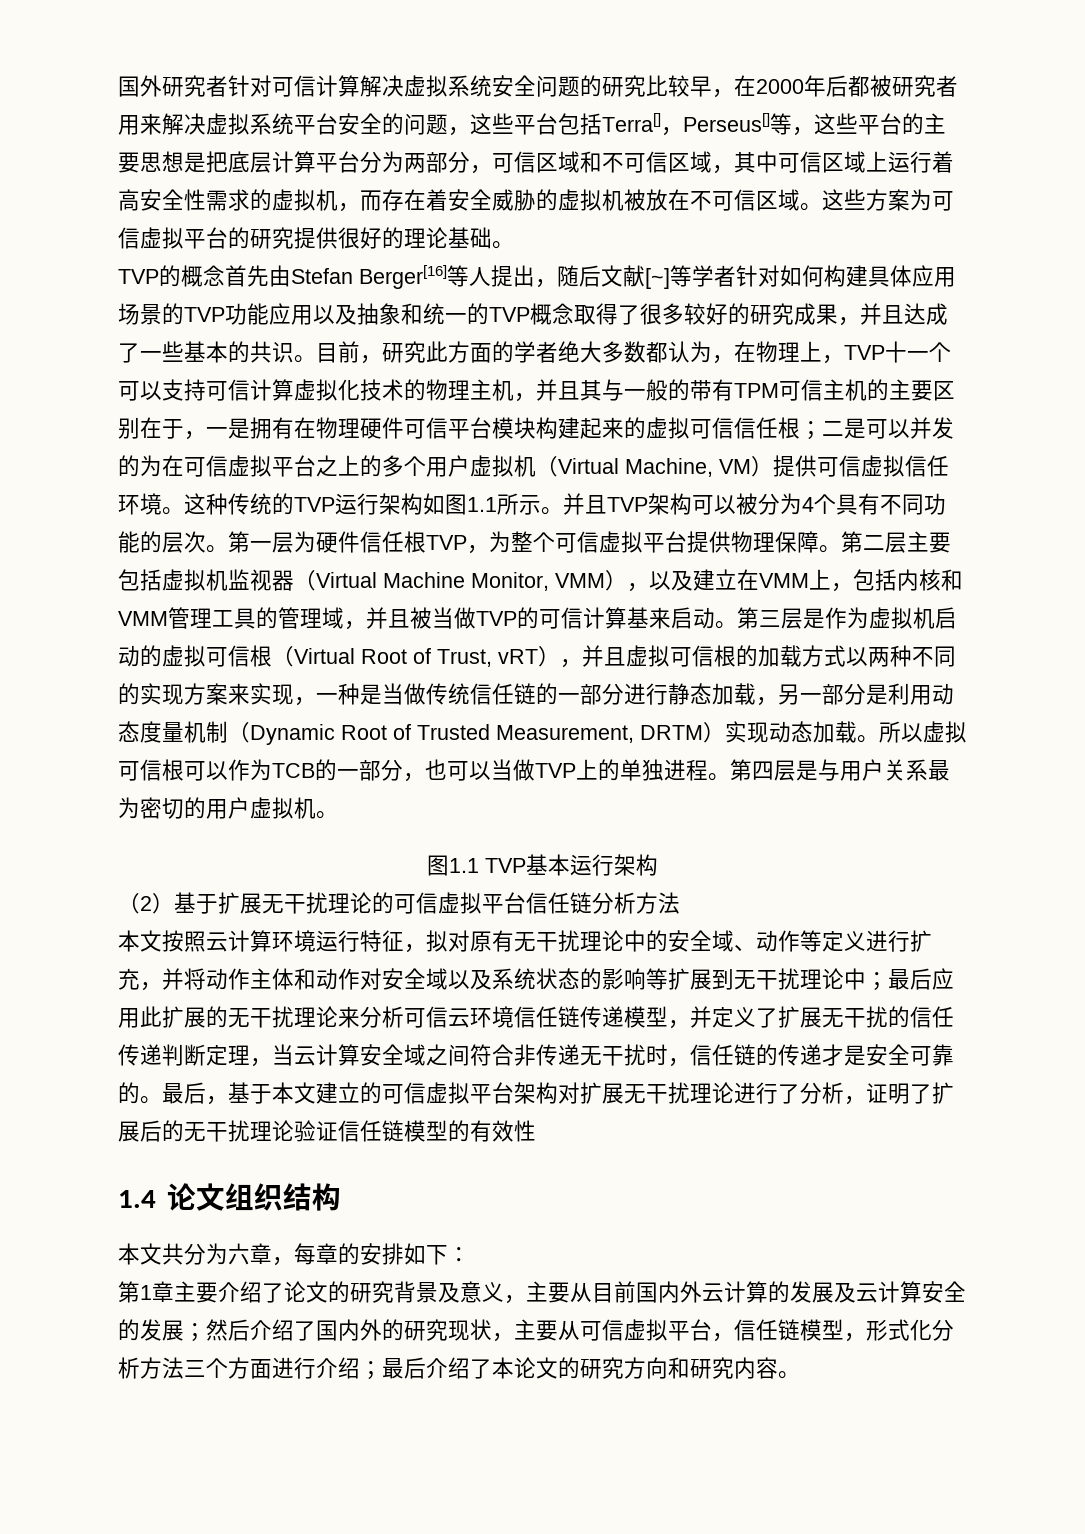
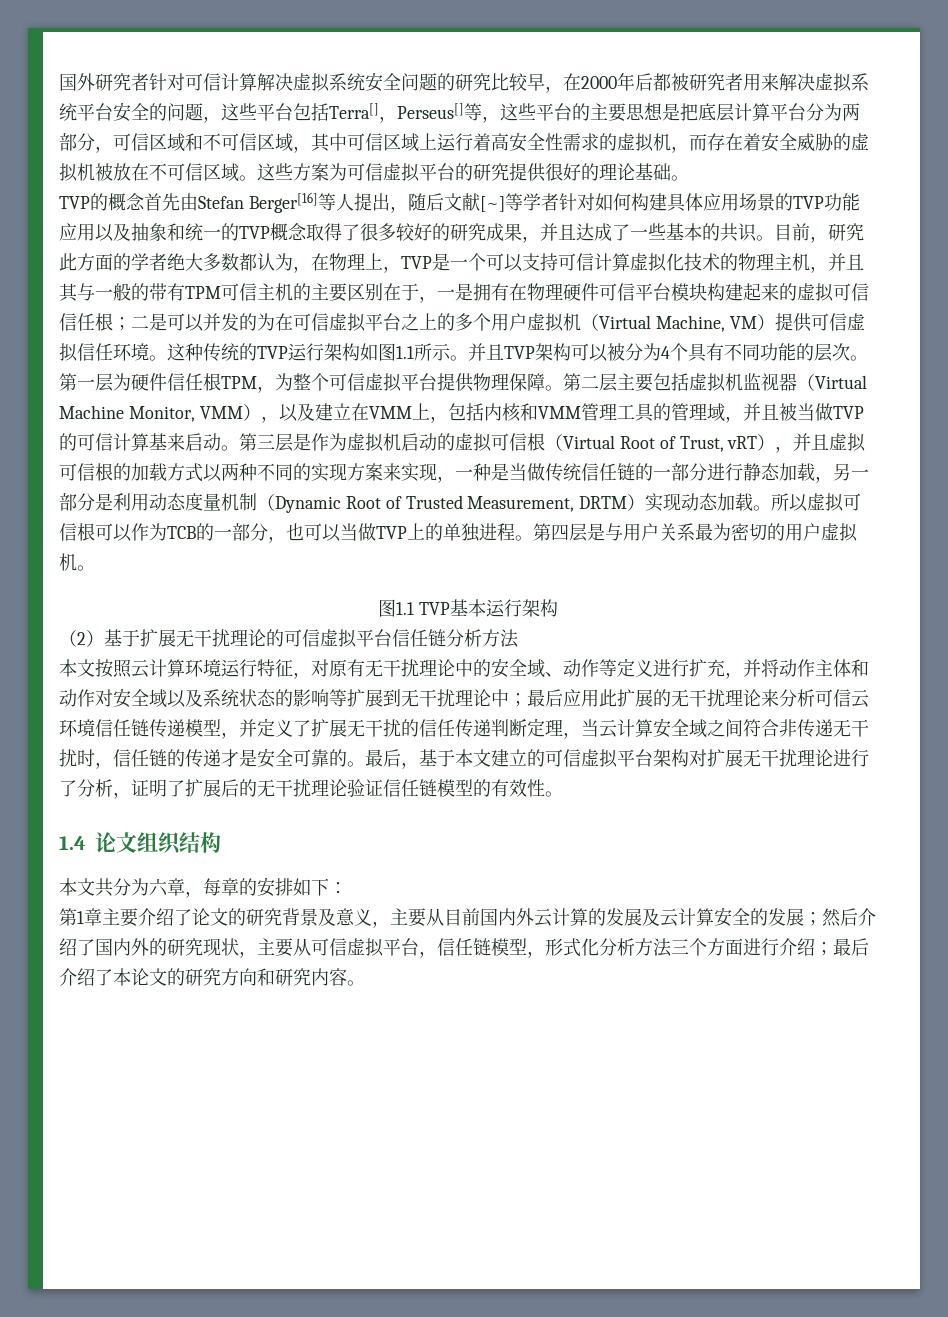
[885,341,907,363] 十 -> [432,253,450,271] 是
[426,535,467,550] TVP -> [221,376,257,389] TPM
[426,930,448,952] 拟 -> (311, 675) none
(536, 1131) none -> [545,791,563,797] 。

